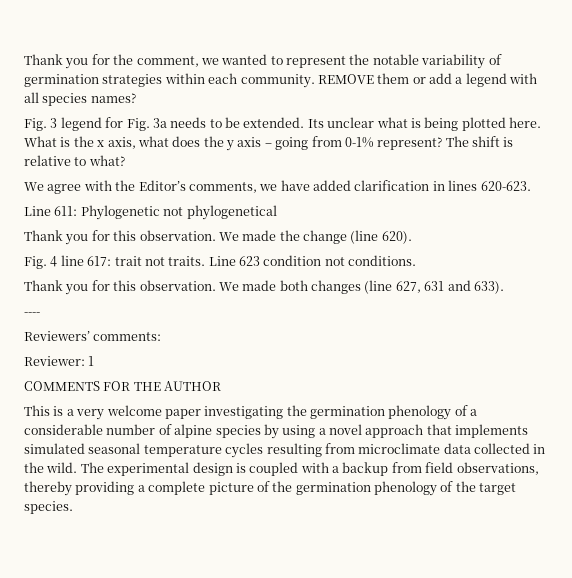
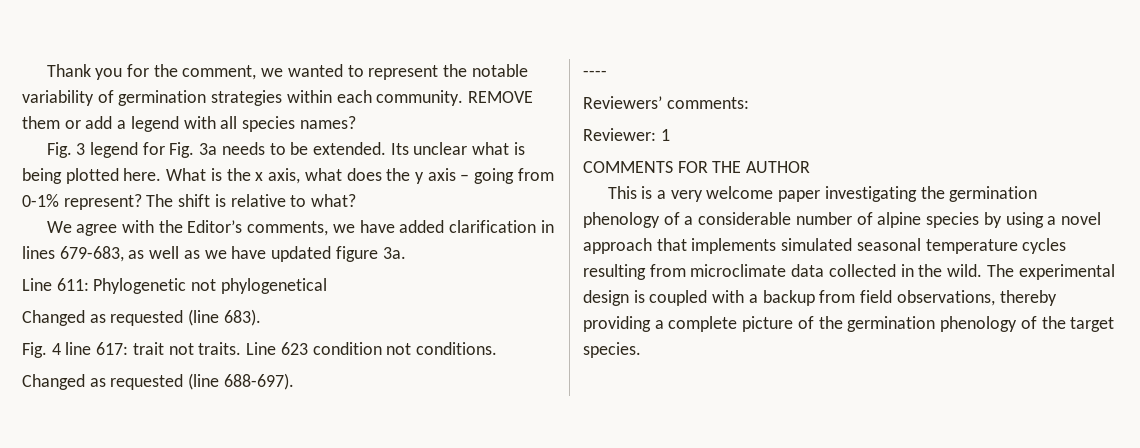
[480,181,531,191] 620-623. -> [59,246,406,262] 679-683, as well as we have updated figure 3a.
[24,230,412,245] Thank you for this observation. We made the change (line 620). -> [22,309,261,326] Changed as requested (line 683).
[24,280,504,295] Thank you for this observation. We made both changes (line 627, 631 and 633). -> [22,373,294,390] Changed as requested (line 688-697).

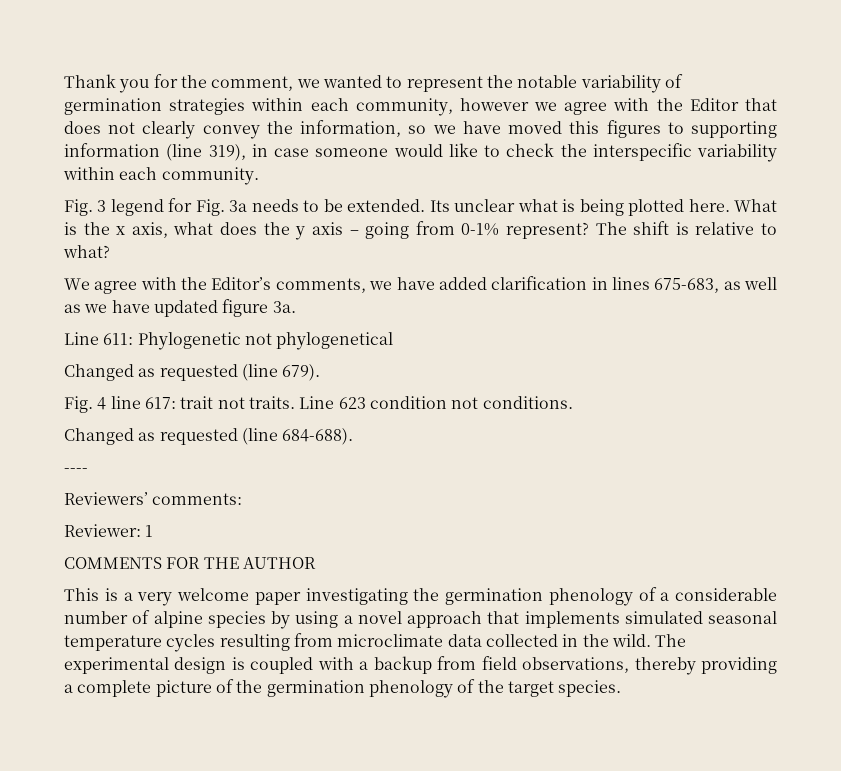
[376,90,534,106] [22,116,356,132] community. REMOVE them or add a legend with all species names? -> [355,98,777,116] [64,120,778,139] [64,143,777,162] [63,167,259,185] community, however we agree with the Editor that does not clearly convey the information, so we have moved this figures to supporting information (line 319), in case someone would like to check the interspecific variability within each community.
[59,246,124,262] 679-683, -> [654,278,720,293] 675-683,
[223,309,261,326] 683). -> [282,364,321,381] 679).
[223,373,294,390] 688-697). -> [282,428,354,445] 684-688).

